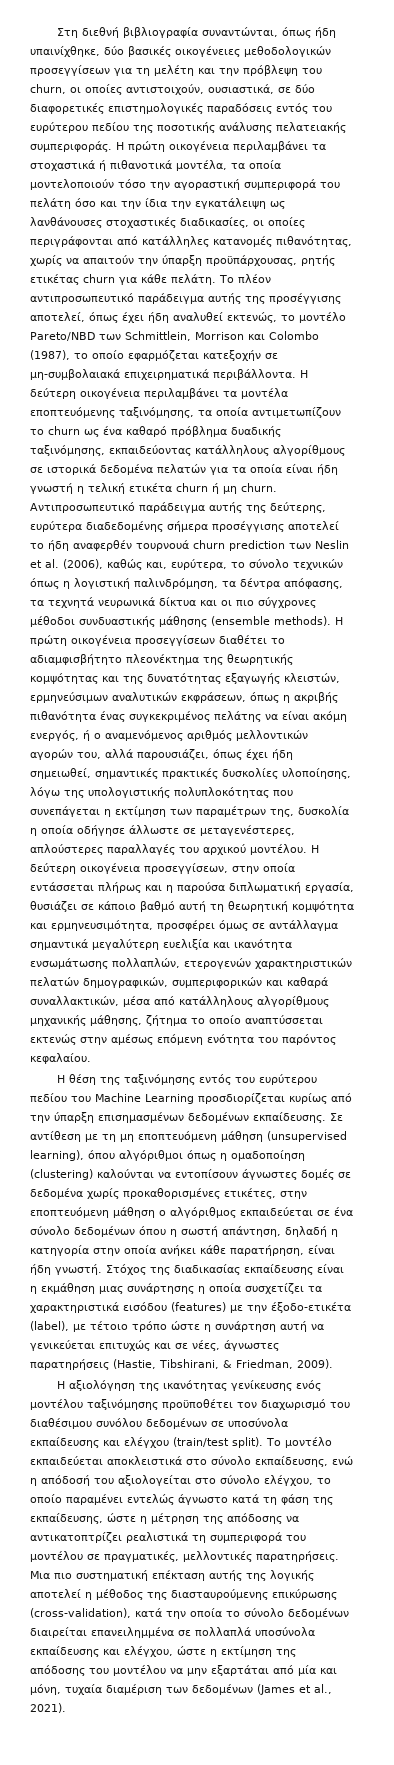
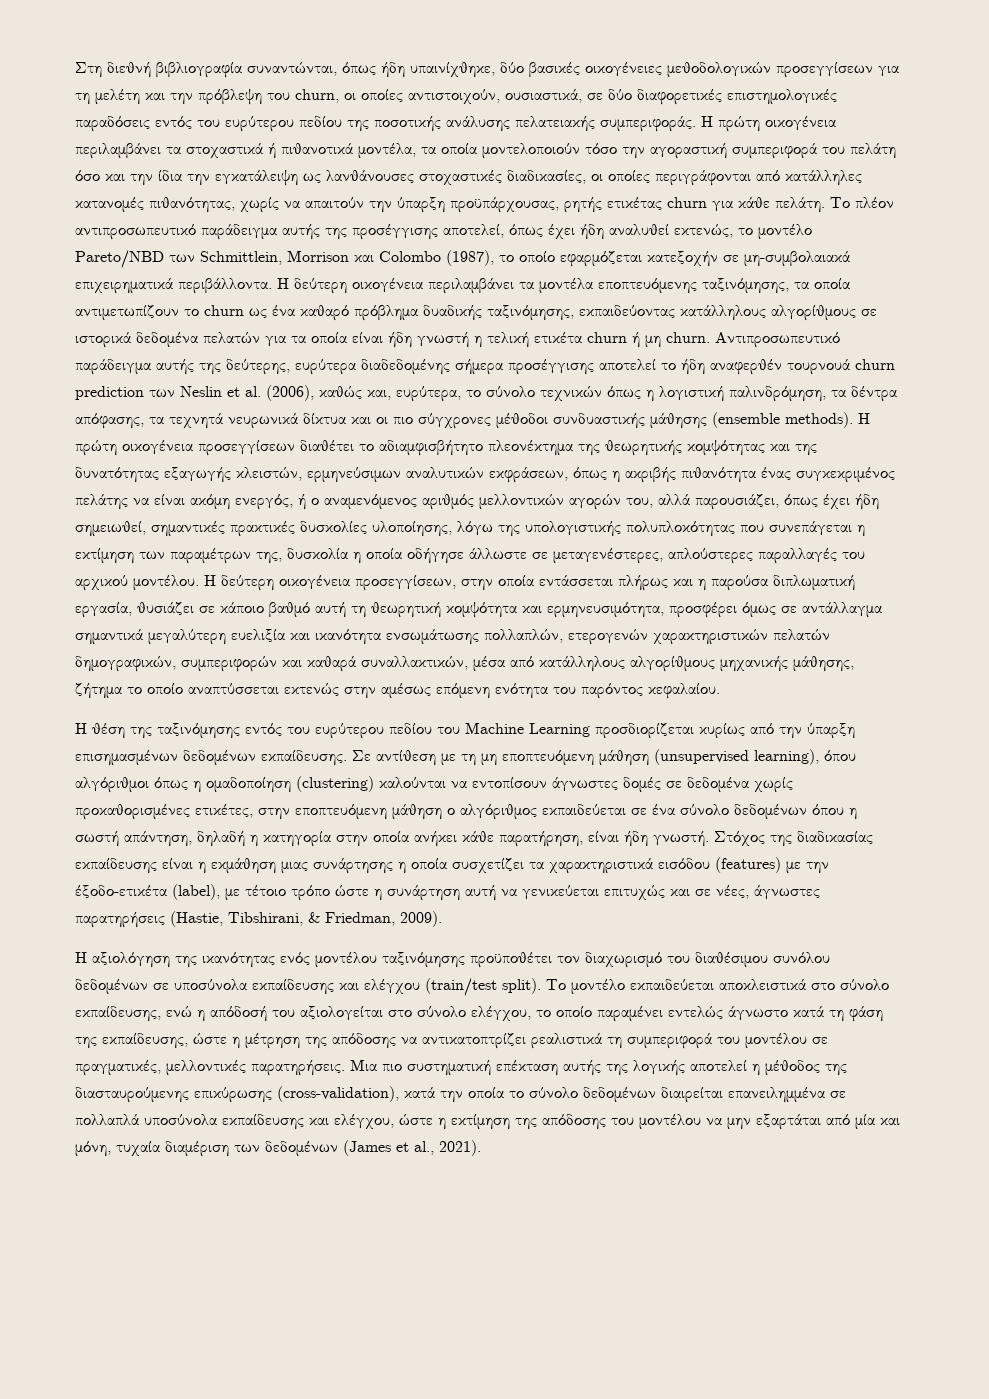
[172,977,262,988] συμπεριφορικών -> [181,656,277,672] συμπεριφορών
[230,1380,292,1391] γενίκευσης -> (275, 960) none

